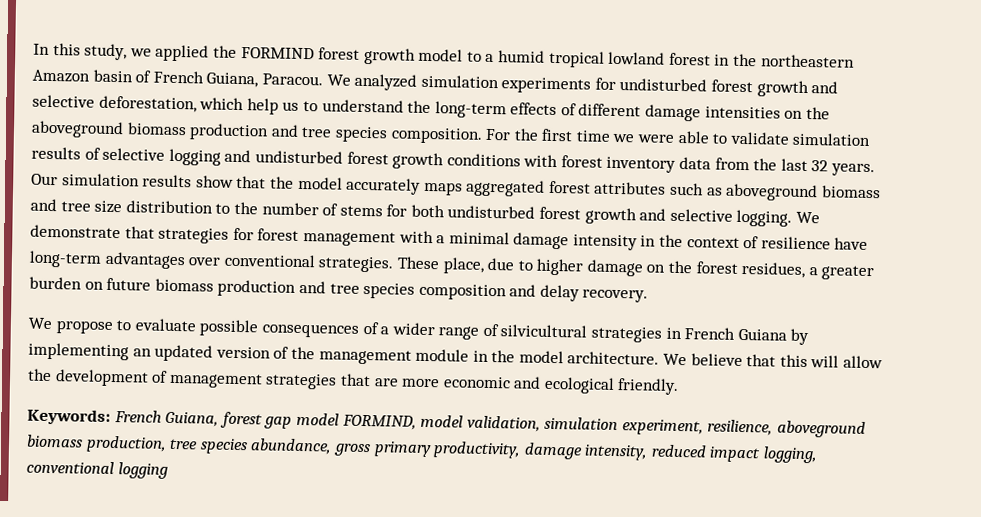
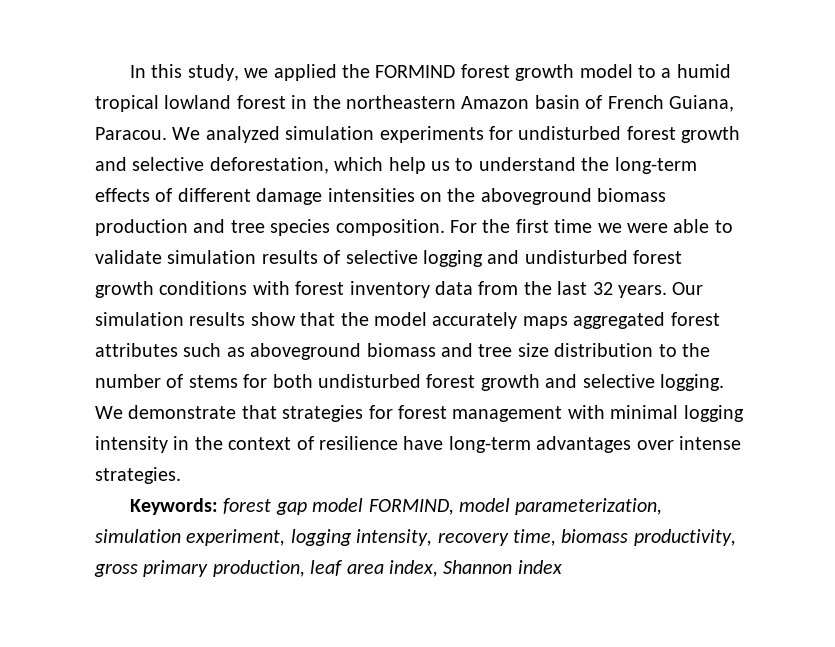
[436,231,570,250] a minimal damage -> [610,405,744,422] minimal logging
[223,253,316,268] conventional -> [678,436,741,450] intense
[396,256,875,281] [29,276,649,303] [28,317,810,346] [28,342,884,369] [28,368,680,396] These place, due to higher damage on the forest residues, a greater burden on future biomass production and tree species composition and delay recovery. // We propose to evaluate possible consequences of a wider range of silvicultural strategies in French Guiana by implementing an updated version of the management module in the model architecture. We believe that this will allow the development of management strategies that are more economic and ecological friendly. -> (181, 475) none
[113,410,220,427] French Guiana, -> (219, 506) none
[466,415,541,432] validation, -> [515,498,663,515] parameterization,
[707,419,867,438] [26,434,819,464] [26,460,168,479] resilience, aboveground biomass production, tree species abundance, gross primary productivity, damage intensity, reduced impact logging, conventional logging -> [290,529,736,546] [94,560,562,577] logging intensity, recovery time, biomass productivity, gross primary production, leaf area index, Shannon index

